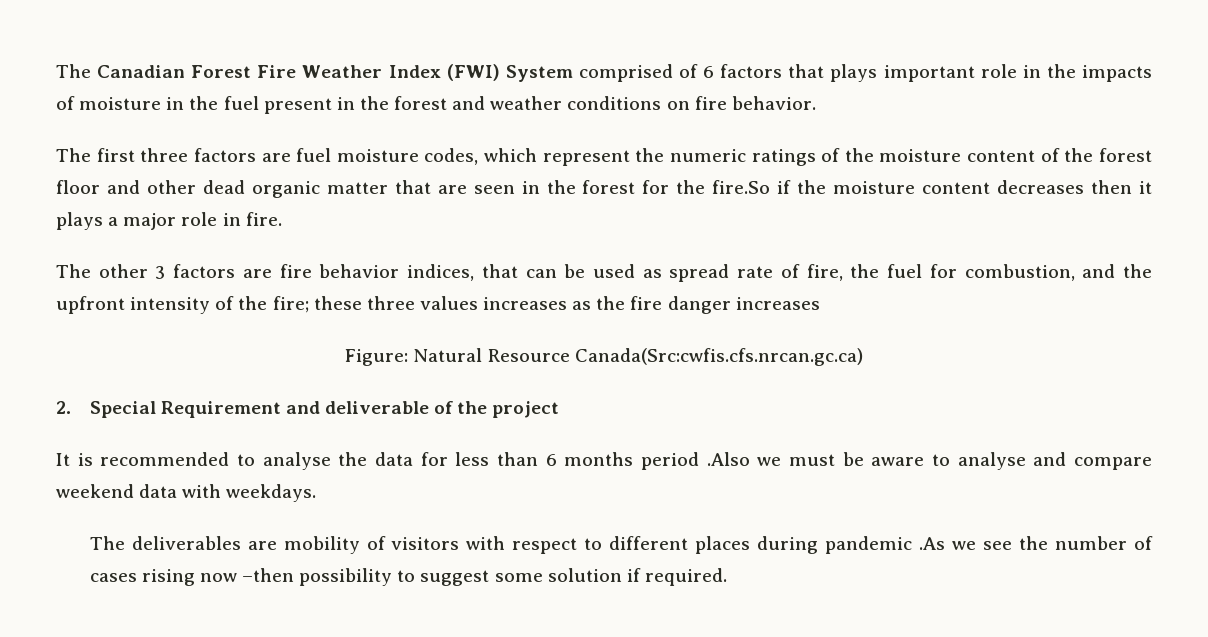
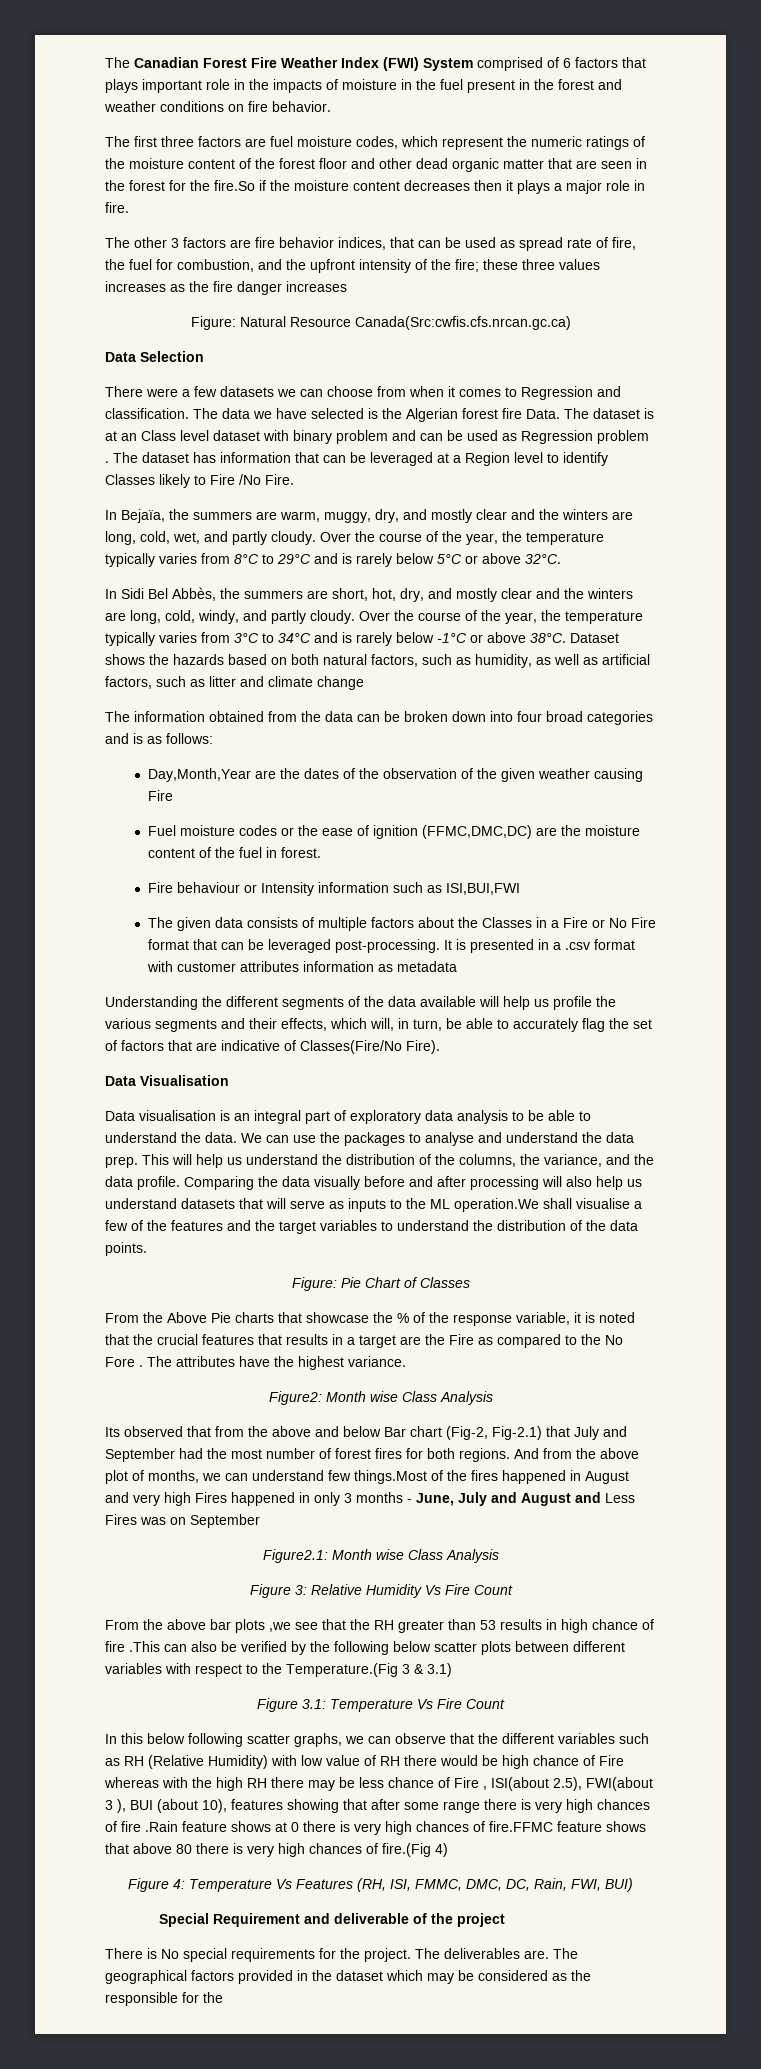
[56,401,71,414] 2. -> [105,351,204,362] [105,386,621,400] [105,408,654,422] [105,430,649,444] [105,452,608,466] [105,474,294,488] [105,509,633,523] [105,531,604,545] [105,553,561,567] [105,587,633,602] [105,610,643,624] [105,632,619,646] [105,654,650,668] [105,676,364,690] [105,711,653,725] [105,733,213,744] [147,768,643,782] [147,790,173,801] [147,825,640,839] [147,847,321,858] [147,882,520,896] [147,917,656,931] [147,939,635,953] [146,961,457,972] [105,996,616,1010] [105,1018,652,1032] [105,1040,440,1054] [105,1075,229,1086] [105,1110,591,1124] [105,1132,634,1146] [105,1154,654,1168] [105,1176,642,1190] [105,1198,642,1212] [105,1220,638,1234] [105,1242,147,1256] [291,1277,470,1291] [105,1312,635,1326] [105,1334,623,1348] [105,1356,406,1370] [268,1391,493,1405] [105,1426,627,1440] [105,1448,639,1462] [105,1470,629,1484] [105,1492,635,1506] [105,1514,260,1528] [262,1549,499,1563] [249,1584,513,1598] [105,1619,654,1633] [105,1641,625,1655] [105,1663,452,1677] [257,1698,505,1712] [105,1733,649,1747] [105,1755,624,1769] [104,1777,653,1791] [105,1799,650,1813] [105,1821,646,1835] [105,1843,448,1857] [128,1878,633,1892] Data Selection // There were a few datasets we can choose from when it comes to Regression and classification. The data we have selected is the Algerian forest fire Data. The dataset is at an Class level dataset with binary problem and can be used as Regression problem . The dataset has information that can be leveraged at a Region level to identify Classes likely to Fire /No Fire. // In Bejaïa, the summers are warm, muggy, dry, and mostly clear and the winters are long, cold, wet, and partly cloudy. Over the course of the year, the temperature typically varies from 8°C to 29°C and is rarely below 5°C or above 32°C. // In Sidi Bel Abbès, the summers are short, hot, dry, and mostly clear and the winters are long, cold, windy, and partly cloudy. Over the course of the year, the temperature typically varies from 3°C to 34°C and is rarely below -1°C or above 38°C. Dataset shows the hazards based on both natural factors, such as humidity, as well as artificial factors, such as litter and climate change // The information obtained from the data can be broken down into four broad categories and is as follows: // Day,Month,Year are the dates of the observation of the given weather causing Fire // Fuel moisture codes or the ease of ignition (FFMC,DMC,DC) are the moisture content of the fuel in forest. // Fire behaviour or Intensity information such as ISI,BUI,FWI // The given data consists of multiple factors about the Classes in a Fire or No Fire format that can be leveraged post-processing. It is presented in a .csv format with customer attributes information as metadata // Understanding the different segments of the data available will help us profile the various segments and their effects, which will, in turn, be able to accurately flag the set of factors that are indicative of Classes(Fire/No Fire). // Data Visualisation // Data visualisation is an integral part of exploratory data analysis to be able to understand the data. We can use the packages to analyse and understand the data prep. This will help us understand the distribution of the columns, the variance, and the data profile. Comparing the data visually before and after processing will also help us understand datasets that will serve as inputs to the ML operation.We shall visualise a few of the features and the target variables to understand the distribution of the data points. // Figure: Pie Chart of Classes // From the Above Pie charts that showcase the % of the response variable, it is noted that the crucial features that results in a target are the Fire as compared to the No Fore . The attributes have the highest variance. // Figure2: Month wise Class Analysis // Its observed that from the above and below Bar chart (Fig-2, Fig-2.1) that July and September had the most number of forest fires for both regions. And from the above plot of months, we can understand few things.Most of the fires happened in August and very high Fires happened in only 3 months - June, July and August and Less Fires was on September // Figure2.1: Month wise Class Analysis // Figure 3: Relative Humidity Vs Fire Count // From the above bar plots ,we see that the RH greater than 53 results in high chance of fire .This can also be verified by the following below scatter plots between different variables with respect to the Temperature.(Fig 3 & 3.1) // Figure 3.1: Temperature Vs Fire Count // In this below following scatter graphs, we can observe that the different variables such as RH (Relative Humidity) with low value of RH there would be high chance of Fire whereas with the high RH there may be less chance of Fire , ISI(about 2.5), FWI(about 3 ), BUI (about 10), features showing that after some range there is very high chances of fire .Rain feature shows at 0 there is very high chances of fire.FFMC feature shows that above 80 there is very high chances of fire.(Fig 4) // Figure 4: Temperature Vs Features (RH, ISI, FMMC, DMC, DC, Rain, FWI, BUI) //
[56,452,1152,470] [56,484,317,502] [89,536,1153,554] [89,568,727,586] It is recommended to analyse the data for less than 6 months period .Also we must be aware to analyse and compare weekend data with weekdays. // The deliverables are mobility of visitors with respect to different places during pandemic .As we see the number of cases rising now –then possibility to suggest some solution if required. -> [105,1948,578,1962] [105,1970,591,1984] [105,1992,223,2006] There is No special requirements for the project. The deliverables are. The geographical factors provided in the dataset which may be considered as the responsible for the

